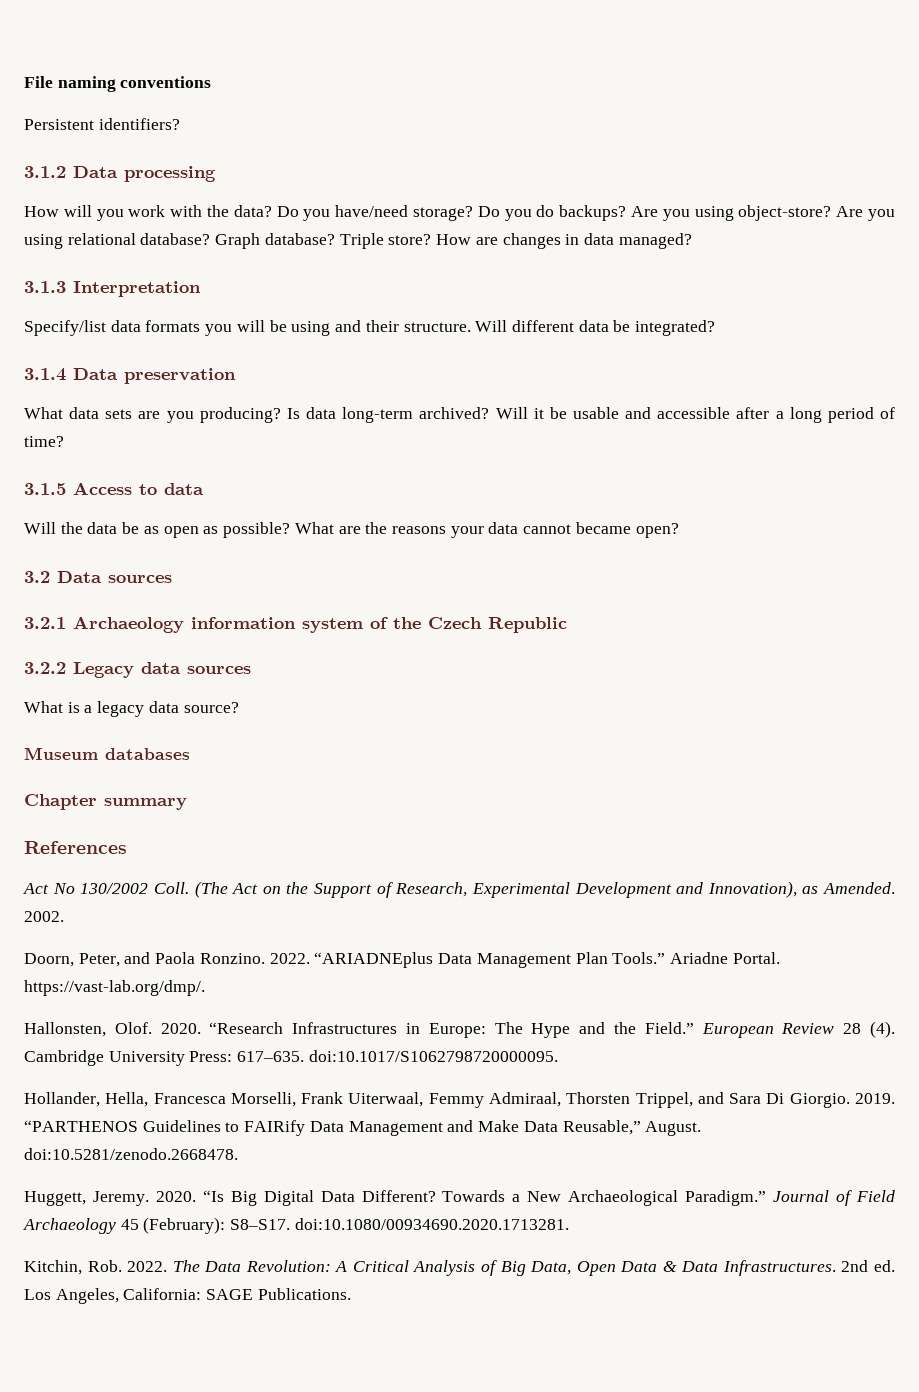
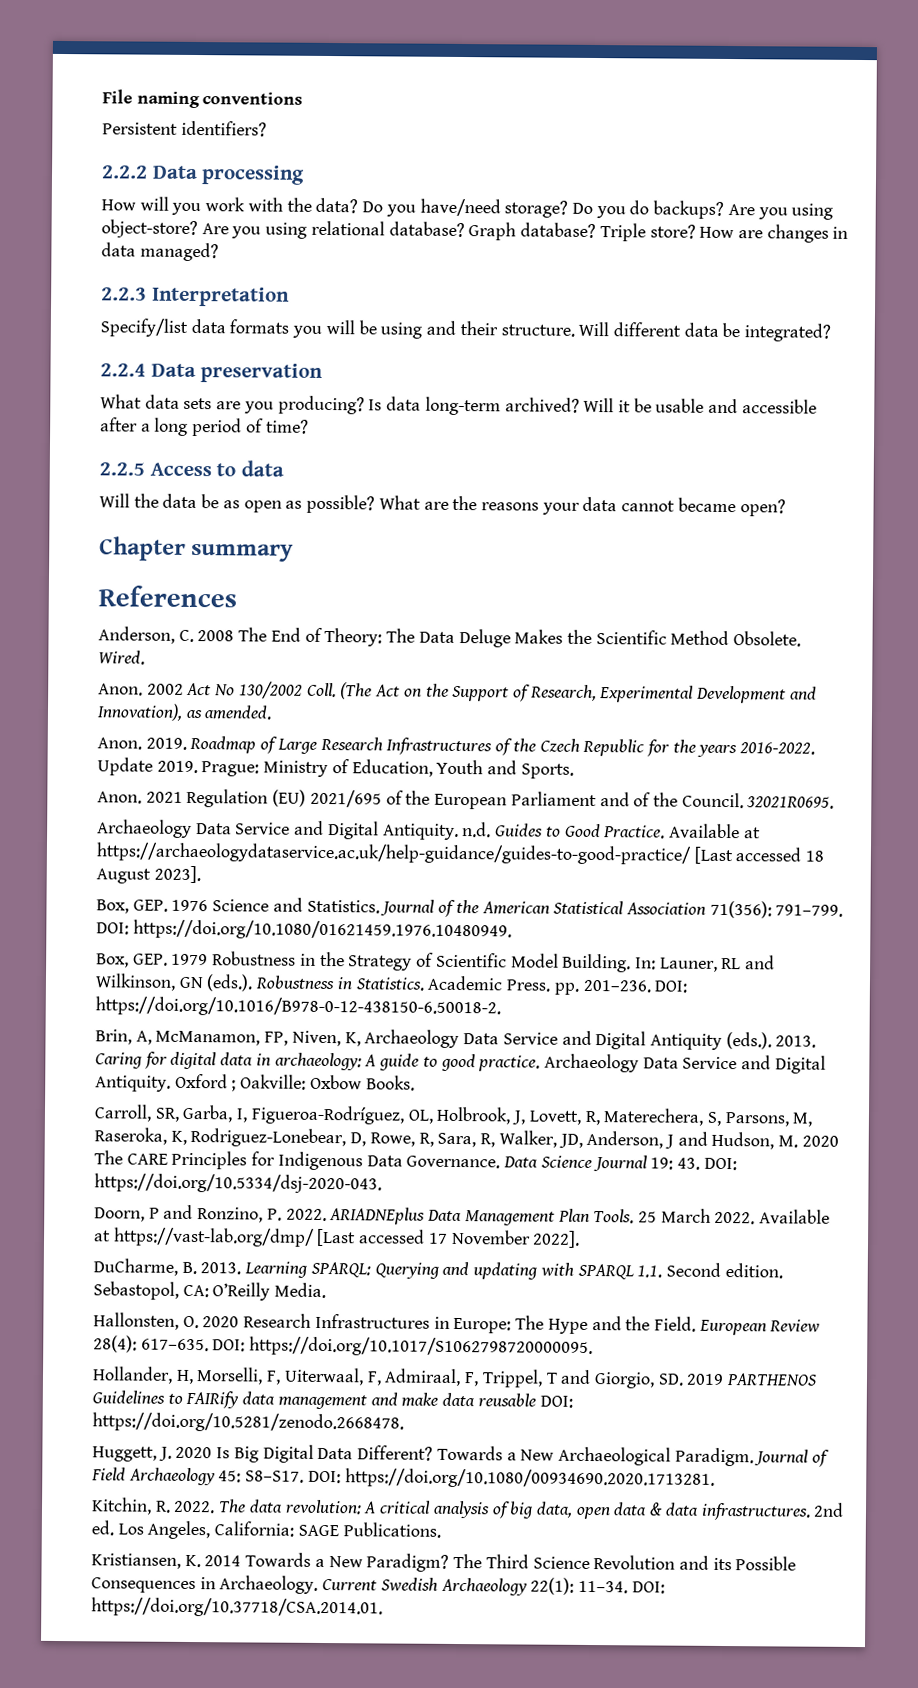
[24,166,66,178] 3.1.2 -> [101,165,148,179] 2.2.2
[24,281,66,293] 3.1.3 -> [101,287,147,301] 2.2.3
[24,368,66,381] 3.1.4 -> [100,363,146,377] 2.2.4
[24,483,66,495] 3.1.5 -> [99,462,145,476] 2.2.5
[24,571,172,583] [24,616,567,633] [24,662,251,678] [24,701,239,717] [24,747,190,760] [24,794,187,810] [24,841,127,854] 3.2 Data sources // 3.2.1 Archaeology information system of the Czech Republic // 3.2.2 Legacy data sources // What is a legacy data source? // Museum databases // Chapter summary // References // -> [99,536,295,562] [98,585,237,608] [98,626,802,648] [98,650,145,665] [98,683,184,696] Chapter summary // References // Anderson, C. 2008 The End of Theory: The Data Deluge Makes the Scientific Method Obsolete. Wired. // Anon. 2002
[823,882,895,894] [24,911,64,922] [24,952,780,968] [24,980,205,996] [24,1022,284,1037] Amended. 2002. // Doorn, Peter, and Paola Ronzino. 2022. “ARIADNEplus Data Management Plan Tools.” Ariadne Portal. https://vast-lab.org/dmp/. // Hallonsten, Olof. 2020. “Research -> [204,705,273,720] [97,735,816,758] [97,757,574,779] [97,788,835,810] [97,819,761,840] [96,842,825,865] [96,865,201,884] [96,897,844,919] [96,919,512,941] [96,951,776,973] [95,973,688,995] [95,996,501,1018] [95,1029,817,1050] [95,1051,826,1074] [95,1073,415,1092] [94,1104,813,1127] [94,1127,839,1150] [94,1150,737,1172] [94,1173,382,1194] [94,1204,831,1226] [94,1227,581,1248] [93,1258,783,1280] [93,1281,327,1301] [93,1312,312,1330] amended. // Anon. 2019. Roadmap of Large Research Infrastructures of the Czech Republic for the years 2016-2022. Update 2019. Prague: Ministry of Education, Youth and Sports. // Anon. 2021 Regulation (EU) 2021/695 of the European Parliament and of the Council. 32021R0695. // Archaeology Data Service and Digital Antiquity. n.d. Guides to Good Practice. Available at https://archaeologydataservice.ac.uk/help-guidance/guides-to-good-practice/ [Last accessed 18 August 2023]. // Box, GEP. 1976 Science and Statistics. Journal of the American Statistical Association 71(356): 791–799. DOI: https://doi.org/10.1080/01621459.1976.10480949. // Box, GEP. 1979 Robustness in the Strategy of Scientific Model Building. In: Launer, RL and Wilkinson, GN (eds.). Robustness in Statistics. Academic Press. pp. 201–236. DOI: https://doi.org/10.1016/B978-0-12-438150-6.50018-2. // Brin, A, McManamon, FP, Niven, K, Archaeology Data Service and Digital Antiquity (eds.). 2013. Caring for digital data in archaeology: A guide to good practice. Archaeology Data Service and Digital Antiquity. Oxford ; Oakville: Oxbow Books. // Carroll, SR, Garba, I, Figueroa-Rodríguez, OL, Holbrook, J, Lovett, R, Materechera, S, Parsons, M, Raseroka, K, Rodriguez-Lonebear, D, Rowe, R, Sara, R, Walker, JD, Anderson, J and Hudson, M. 2020 The CARE Principles for Indigenous Data Governance. Data Science Journal 19: 43. DOI: https://doi.org/10.5334/dsj-2020-043. // Doorn, P and Ronzino, P. 2022. ARIADNEplus Data Management Plan Tools. 25 March 2022. Available at https://vast-lab.org/dmp/ [Last accessed 17 November 2022]. // DuCharme, B. 2013. Learning SPARQL: Querying and updating with SPARQL 1.1. Second edition. Sebastopol, CA: O’Reilly Media. // Hallonsten, O. 2020 Research
[644,1022,694,1034] Field.” -> [653,1316,696,1332] Field.
[843,1021,895,1038] [24,1050,558,1066] [24,1092,896,1108] [24,1120,702,1136] [24,1148,238,1160] [24,1190,224,1206] 28 (4). Cambridge University Press: 617–635. doi:10.1017/S1062798720000095. // Hollander, Hella, Francesca Morselli, Frank Uiterwaal, Femmy Admiraal, Thorsten Trippel, and Sara Di Giorgio. 2019. “PARTHENOS Guidelines to FAIRify Data Management and Make Data Reusable,” August. doi:10.5281/zenodo.2668478. // Huggett, Jeremy. 2020. “Is -> [93,1335,594,1358] [92,1366,818,1389] [92,1390,573,1410] [92,1412,404,1433] [92,1446,231,1462] 28(4): 617–635. DOI: https://doi.org/10.1017/S1062798720000095. // Hollander, H, Morselli, F, Uiterwaal, F, Admiraal, F, Trippel, T and Giorgio, SD. 2019 PARTHENOS Guidelines to FAIRify data management and make data reusable DOI: https://doi.org/10.5281/zenodo.2668478. // Huggett, J. 2020 Is
[685,1190,767,1206] Paradigm.” -> [674,1447,754,1467] Paradigm.
[120,1217,569,1234] 45 (February): S8–S17. doi:10.1080/00934690.2020.1713281. -> [218,1468,715,1489] 45: S8–S17. DOI: https://doi.org/10.1080/00934690.2020.1713281.
[87,1260,122,1272] Rob. -> [154,1500,171,1513] R.
[204,1260,836,1276] Data Revolution: A Critical Analysis of Big Data, Open Data & Data Infrastructures. -> [248,1499,811,1521] data revolution: A critical analysis of big data, open data & data infrastructures.
(351, 1294) none -> [91,1552,797,1572] [91,1575,665,1596] [91,1597,383,1618] // Kristiansen, K. 2014 Towards a New Paradigm? The Third Science Revolution and its Possible Consequences in Archaeology. Current Swedish Archaeology 22(1): 11–34. DOI: https://doi.org/10.37718/CSA.2014.01.

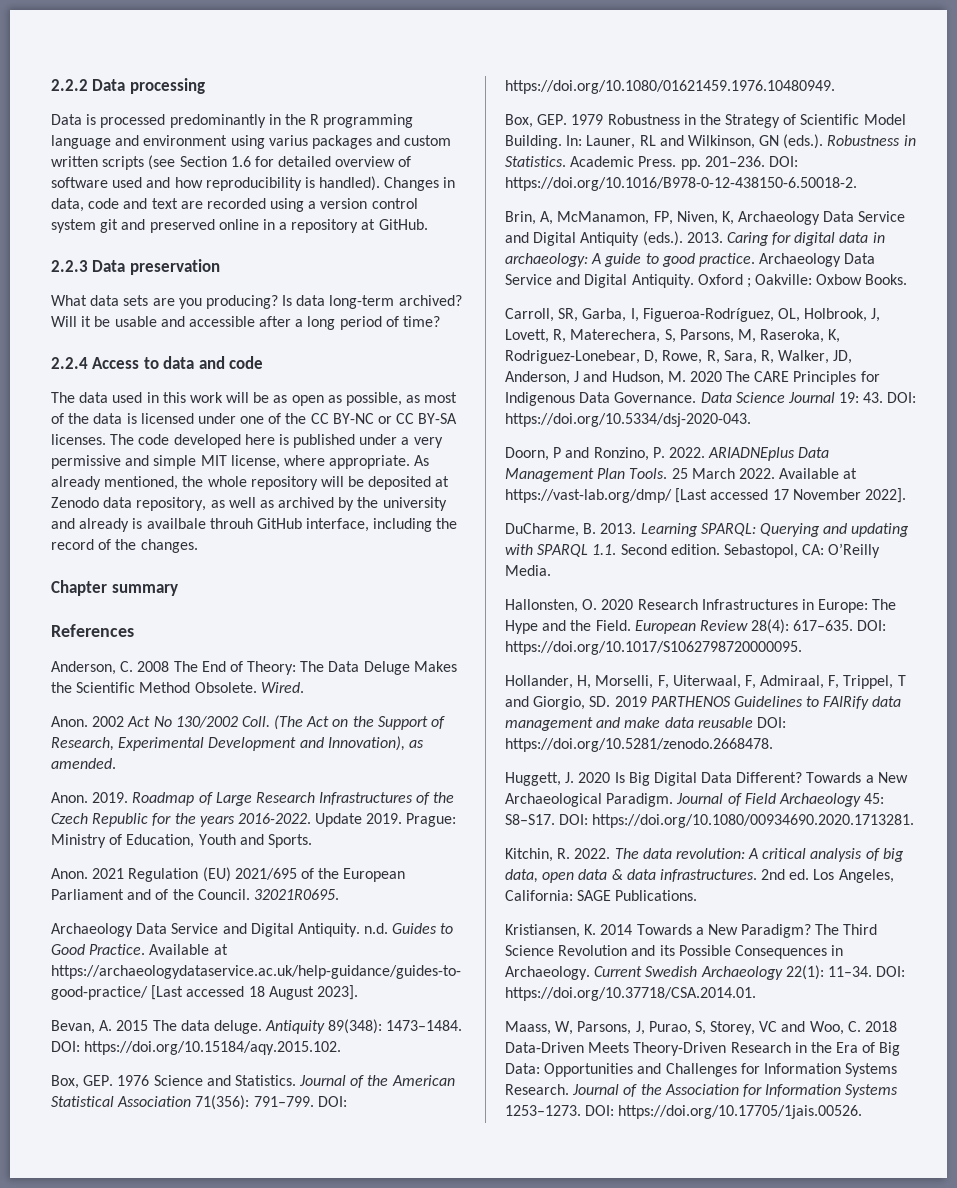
[102,89,304,109] [102,120,267,137] [101,165,306,185] [101,196,834,220] [101,219,849,243] [101,242,219,262] [101,286,290,307] [100,318,832,342] [100,363,146,377] File naming conventions // Persistent identifiers? // 2.2.2 Data processing // How will you work with the data? Do you have/need storage? Do you do backups? Are you using object-store? Are you using relational database? Graph database? Triple store? How are changes in data managed? // 2.2.3 Interpretation // Specify/list data formats you will be using and their structure. Will different data be integrated? // 2.2.4 -> [51,78,205,94] [51,114,414,128] [51,135,452,149] [51,155,412,170] [51,176,456,191] [51,198,418,212] [51,219,428,233] [51,260,88,272] 2.2.2 Data processing // Data is processed predominantly in the R programming language and environment using varius packages and custom written scripts (see Section 1.6 for detailed overview of software used and how reproducibility is handled). Changes in data, code and text are recorded using a version control system git and preserved online in a repository at GitHub. // 2.2.3
[99,462,145,476] 2.2.5 -> [51,357,88,369] 2.2.4
[99,493,786,517] // Will the data be as open as possible? What are the reasons your data cannot became open? -> [198,356,264,369] [51,392,458,406] [51,413,458,424] [51,434,443,448] [51,455,430,469] [51,476,450,490] [51,497,447,511] [51,518,458,532] [51,539,198,553] and code // The data used in this work will be as open as possible, as most of the data is licensed under one of the CC BY-NC or CC BY-SA licenses. The code developed here is published under a very permissive and simple MIT license, where appropriate. As already mentioned, the whole repository will be deposited at Zenodo data repository, as well as archived by the university and already is availbale throuh GitHub interface, including the record of the changes.
(201, 874) none -> [51,1019,463,1034] [51,1041,342,1055] // Bevan, A. 2015 The data deluge. Antiquity 89(348): 1473–1484. DOI: https://doi.org/10.15184/aqy.2015.102.
(383, 1607) none -> [505,1021,898,1035] [505,1042,901,1056] [505,1063,898,1077] [505,1084,899,1098] [505,1105,863,1119] // Maass, W, Parsons, J, Purao, S, Storey, VC and Woo, C. 2018 Data-Driven Meets Theory-Driven Research in the Era of Big Data: Opportunities and Challenges for Information Systems Research. Journal of the Association for Information Systems 1253–1273. DOI: https://doi.org/10.17705/1jais.00526.

